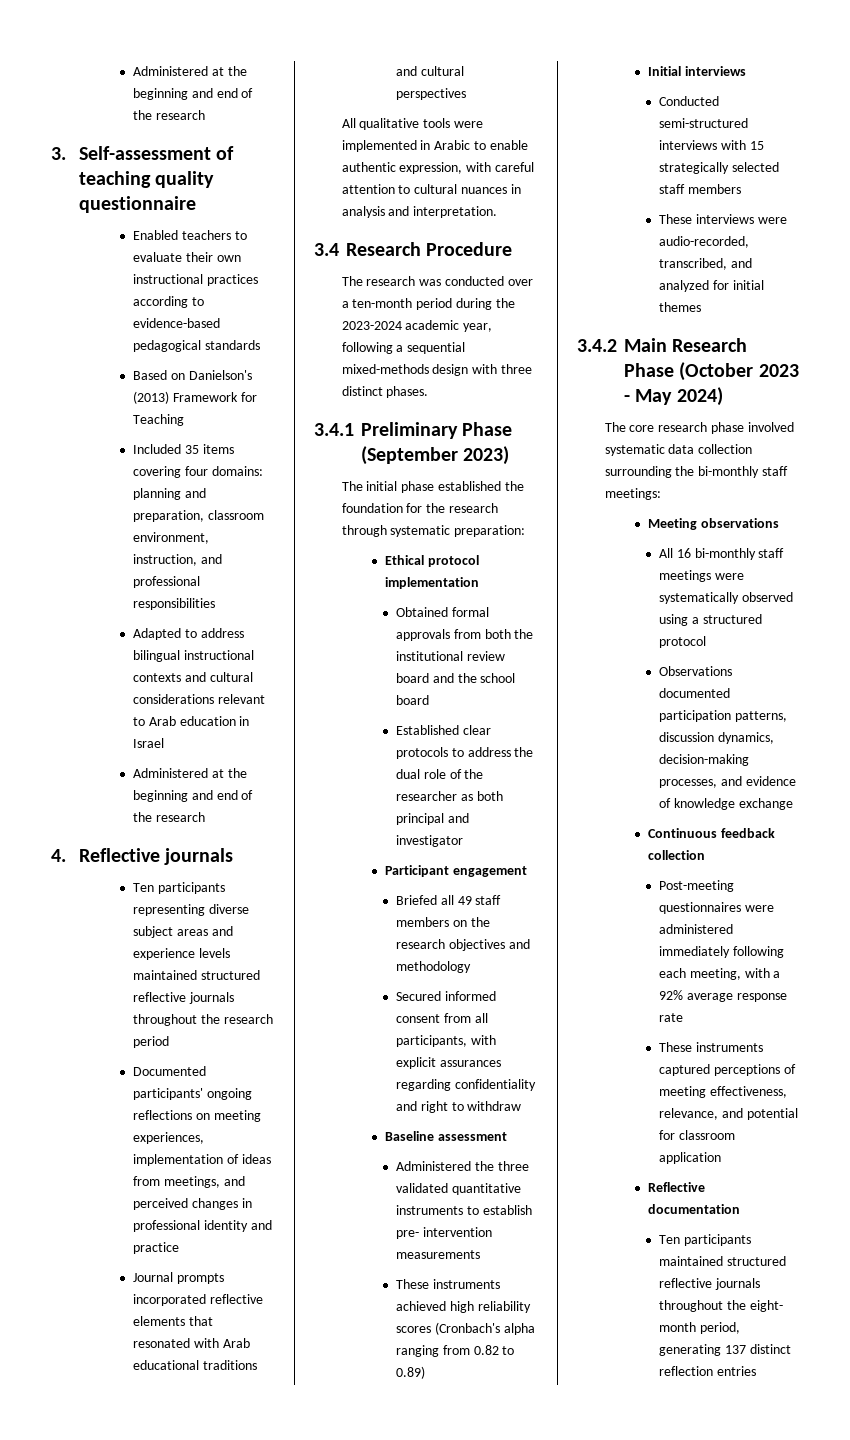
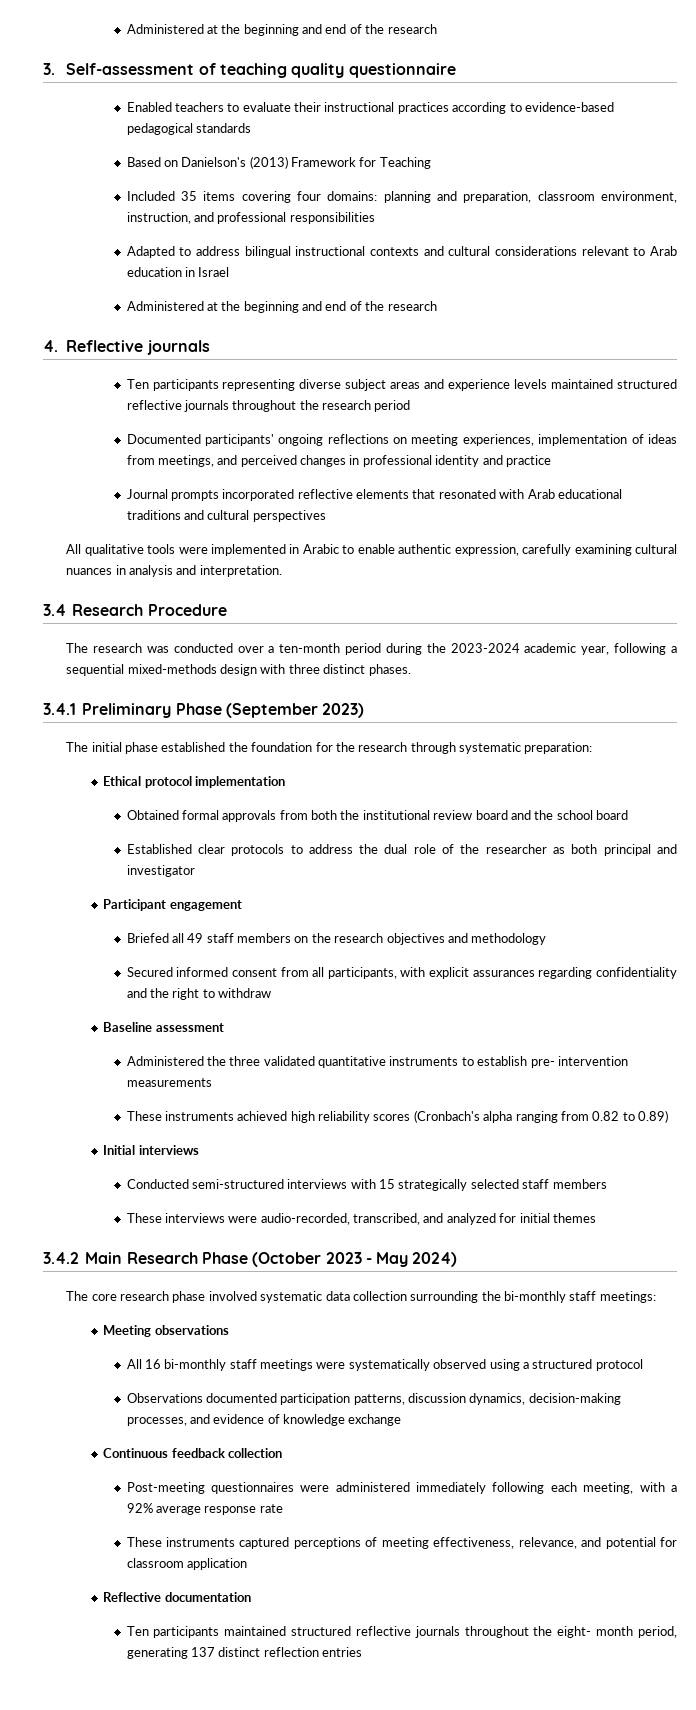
[216,255,241,262] own -> (322, 107) none
[466,162,535,172] [341,184,411,194] with careful attention to -> [522,544,632,556] carefully examining
(417, 1106) none -> [149,988,169,998] the

